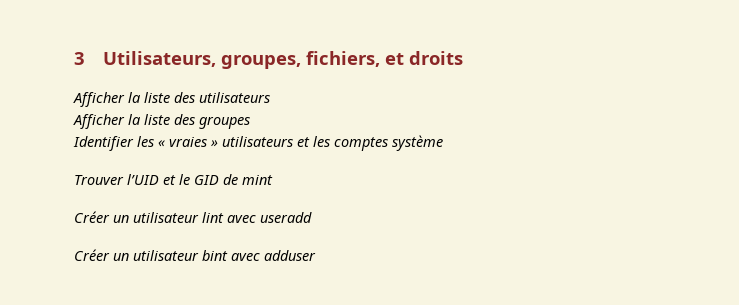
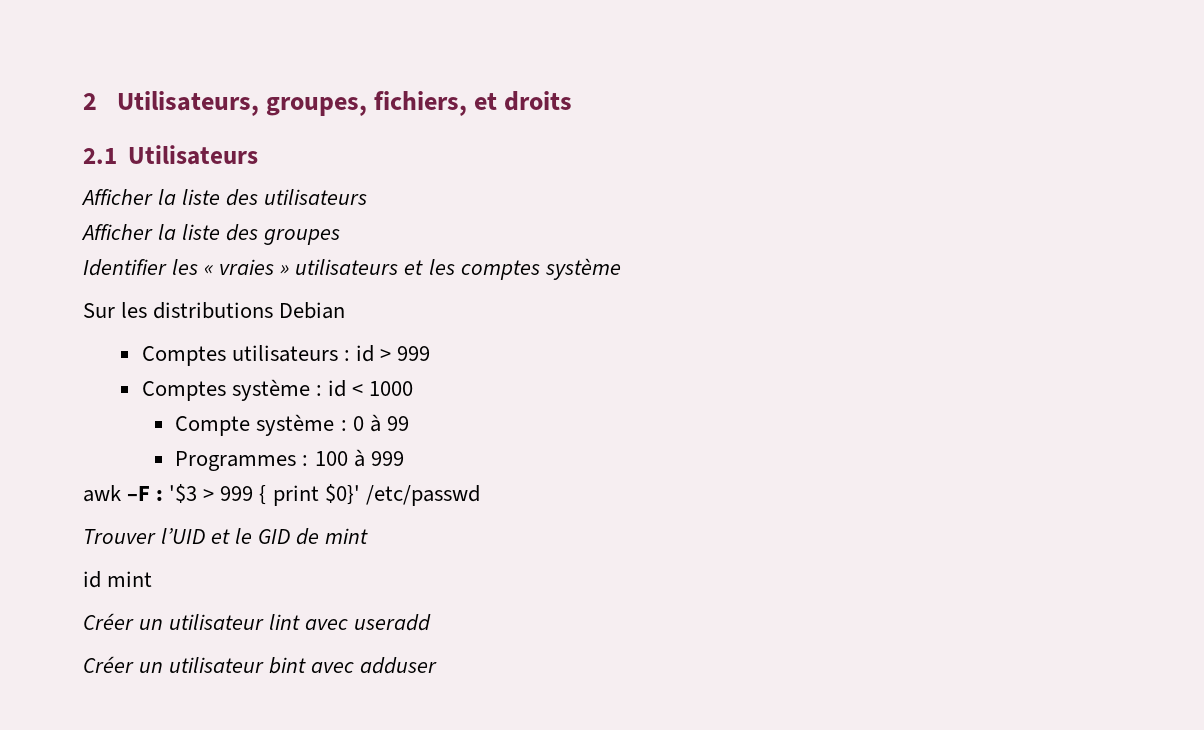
[74,52,85,65] 3 -> [83,93,97,110] 2
(463, 58) none -> [83,145,259,165] // 2.1 Utilisateurs
(443, 143) none -> [83,302,346,319] [141,345,430,366] [141,379,413,401] [175,414,409,436] [175,449,404,471] [83,484,480,506] // Sur les distributions Debian // Comptes utilisateurs : id > 999 // Comptes système : id < 1000 // Compte système : 0 à 99 // Programmes : 100 à 999 // awk –F : '$3 > 999 { print $0}' /etc/passwd
(273, 180) none -> [83,571,153,588] // id mint

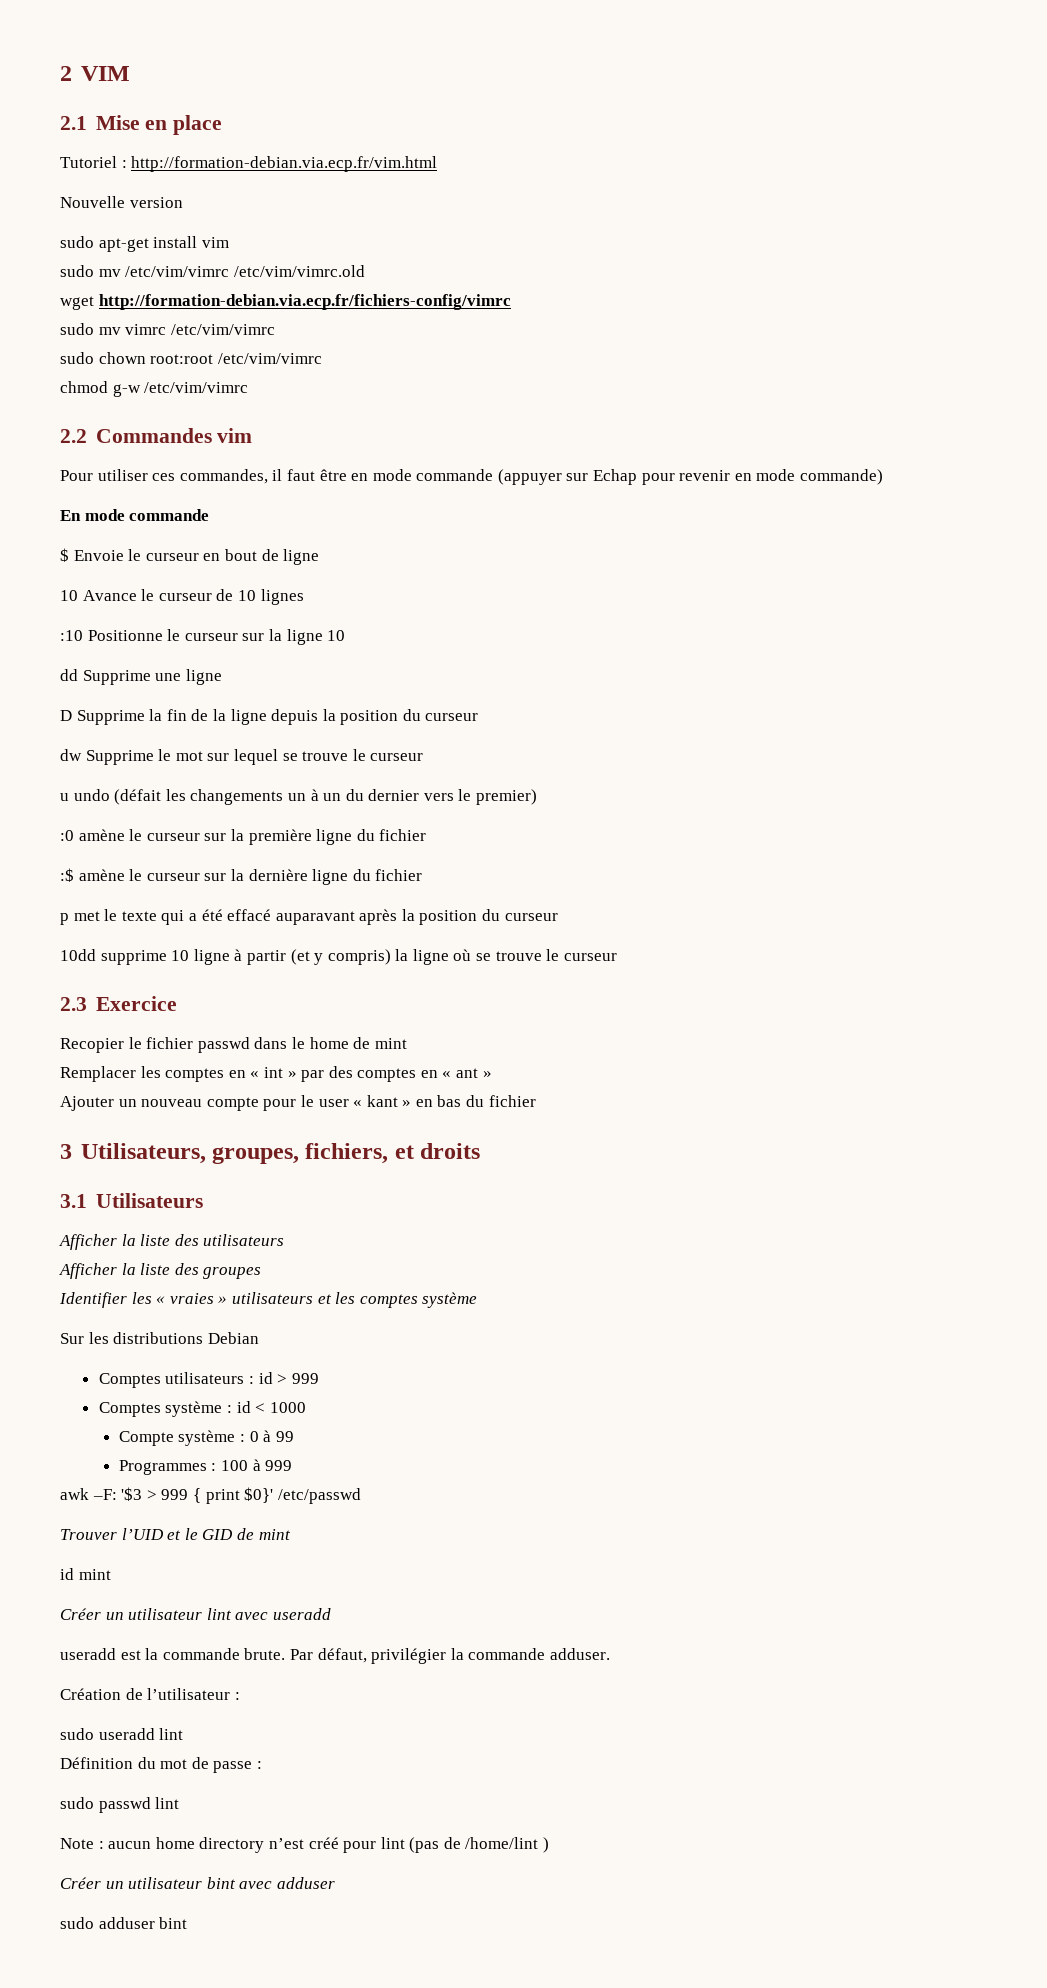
(97, 101) none -> [80,66,130,81] [60,115,223,135] [60,156,438,172] [60,196,183,208] [60,236,229,252] [60,265,365,277] [60,294,511,310] [60,323,275,335] [60,352,322,364] [60,381,249,397] [60,428,253,443] [60,469,884,485] [60,509,210,521] [60,548,320,565] [60,589,304,605] [60,629,346,645] [60,669,222,685] [60,709,479,725] [60,749,424,765] [60,789,538,805] [60,829,427,845] [60,868,423,885] [60,909,558,925] [60,949,617,965] [60,996,177,1011] [60,1037,407,1053] [60,1066,492,1082] [60,1095,536,1111] [60,1144,72,1159] VIM // 2.1 Mise en place // Tutoriel : http://formation-debian.via.ecp.fr/vim.html // Nouvelle version // sudo apt-get install vim // sudo mv /etc/vim/vimrc /etc/vim/vimrc.old // wget http://formation-debian.via.ecp.fr/fichiers-config/vimrc // sudo mv vimrc /etc/vim/vimrc // sudo chown root:root /etc/vim/vimrc // chmod g-w /etc/vim/vimrc // 2.2 Commandes vim // Pour utiliser ces commandes, il faut être en mode commande (appuyer sur Echap pour revenir en mode commande) // En mode commande // $ Envoie le curseur en bout de ligne // 10 Avance le curseur de 10 lignes // :10 Positionne le curseur sur la ligne 10 // dd Supprime une ligne // D Supprime la fin de la ligne depuis la position du curseur // dw Supprime le mot sur lequel se trouve le curseur // u undo (défait les changements un à un du dernier vers le premier) // :0 amène le curseur sur la première ligne du fichier // :$ amène le curseur sur la dernière ligne du fichier // p met le texte qui a été effacé auparavant après la position du curseur // 10dd supprime 10 ligne à partir (et y compris) la ligne où se trouve le curseur // 2.3 Exercice // Recopier le fichier passwd dans le home de mint // Remplacer les comptes en « int » par des comptes en « ant » // Ajouter un nouveau compte pour le user « kant » en bas du fichier // 3
[83,148,117,164] 2.1 -> [60,1194,87,1208] 3.1
[127,486,164,501] –F : -> [92,1489,117,1500] –F:
(432, 622) none -> [60,1648,610,1664] [60,1688,240,1700] [60,1728,184,1740] [60,1757,262,1773] [60,1797,180,1813] [60,1837,550,1853] // useradd est la commande brute. Par défaut, privilégier la commande adduser. // Création de l’utilisateur : // sudo useradd lint // Définition du mot de passe : // sudo passwd lint // Note : aucun home directory n’est créé pour lint (pas de /home/lint )
(438, 665) none -> [60,1917,188,1929] // sudo adduser bint

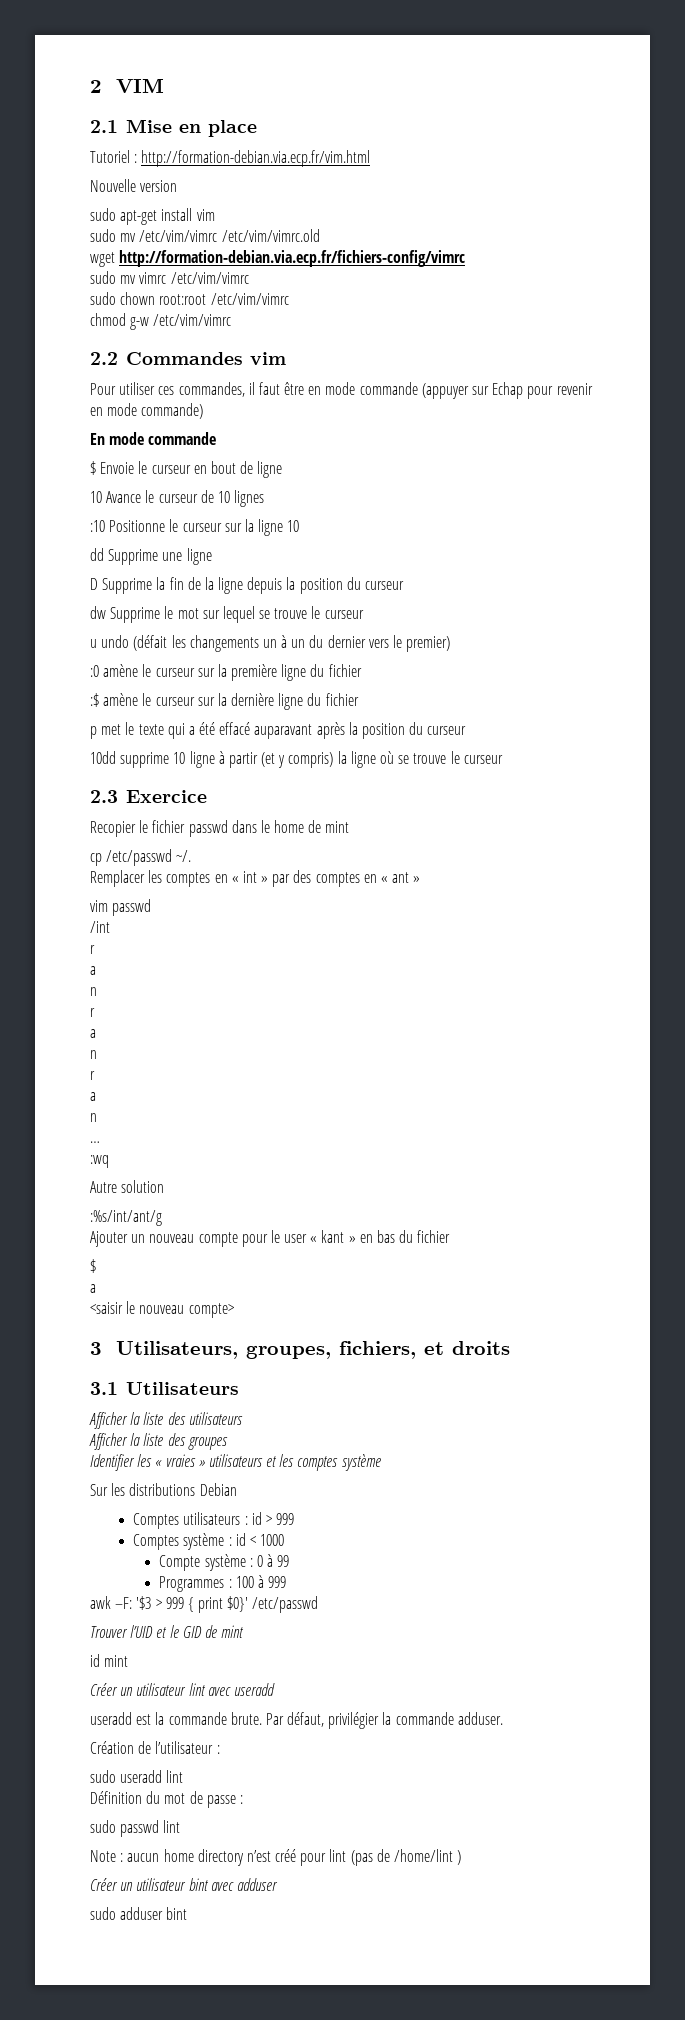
(407, 1043) none -> [90,849,192,866] // cp /etc/passwd ~/.
(492, 1074) none -> [90,899,152,916] [90,921,110,933] [90,945,95,954] [90,966,96,975] [90,987,97,996] [90,1008,95,1017] [90,1029,96,1038] [90,1050,97,1059] [90,1071,95,1080] [90,1092,96,1101] [90,1113,97,1122] [90,1141,100,1143] [90,1155,109,1168] [90,1180,165,1193] [90,1210,162,1226] // vim passwd // /int // r // a // n // r // a // n // r // a // n // … // :wq // Autre solution // :%s/int/ant/g
(536, 1101) none -> [90,1259,96,1273] [90,1284,96,1293] [90,1301,234,1318] // $ // a // <saisir le nouveau compte>

